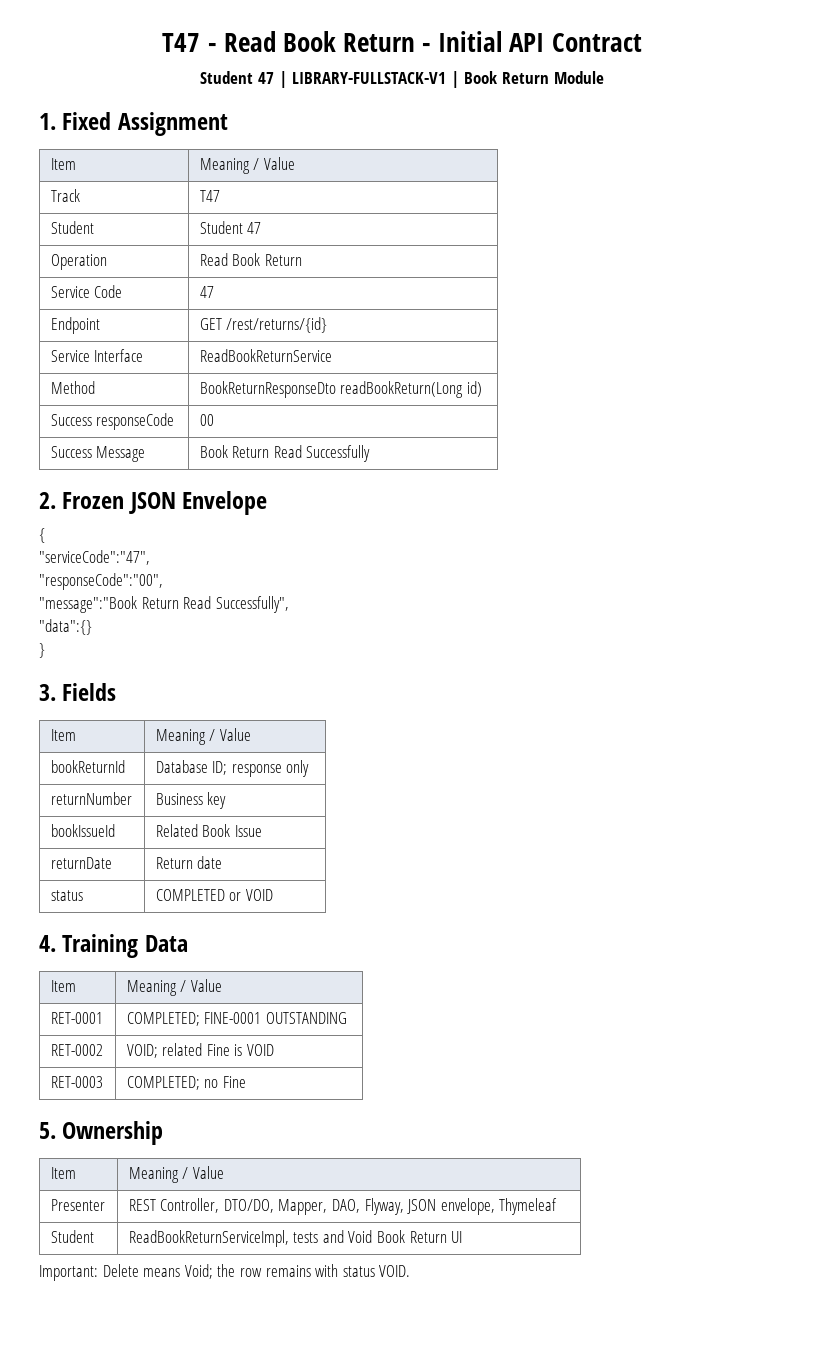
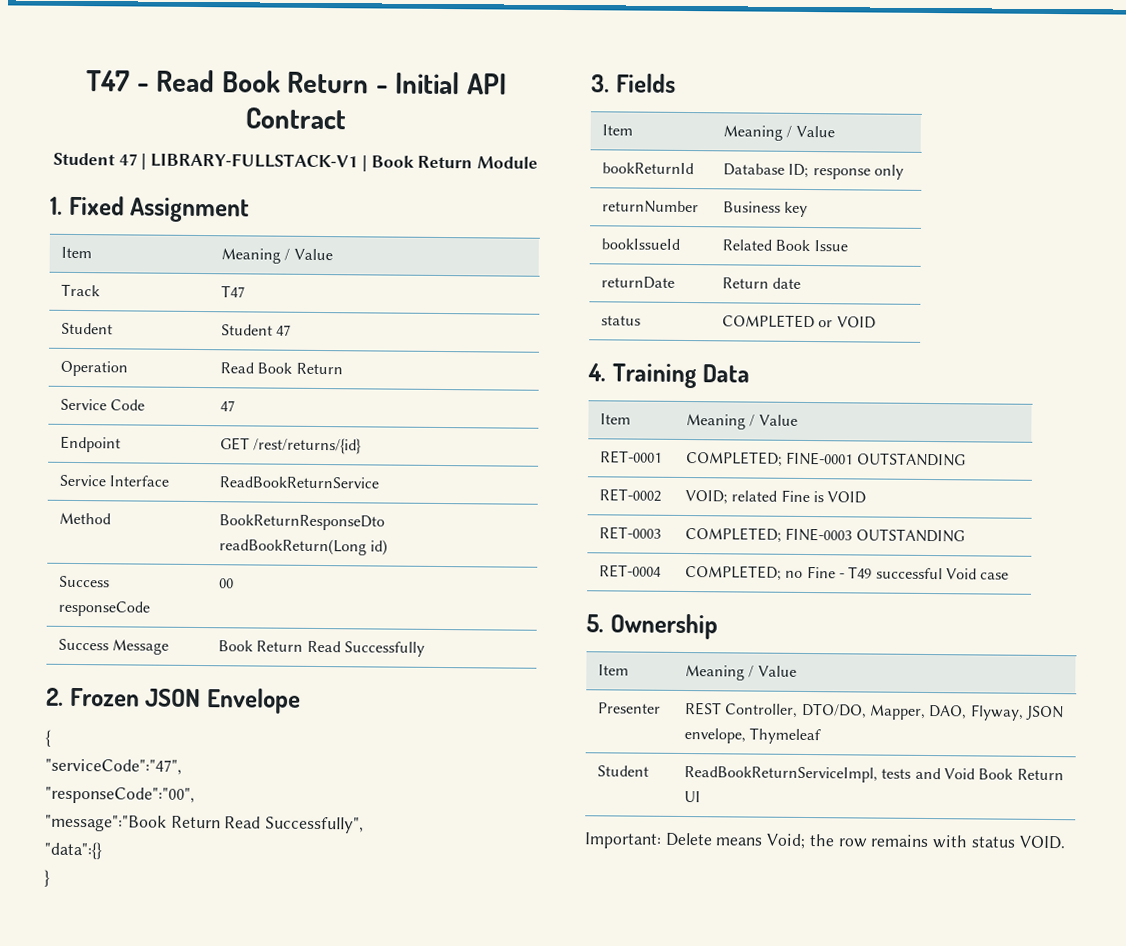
(103, 1082) none -> [685,527,965,543] [599,564,663,578] | COMPLETED; FINE-0003 OUTSTANDING // RET-0004
(246, 1082) none -> [839,566,1010,580] - T49 successful Void case

